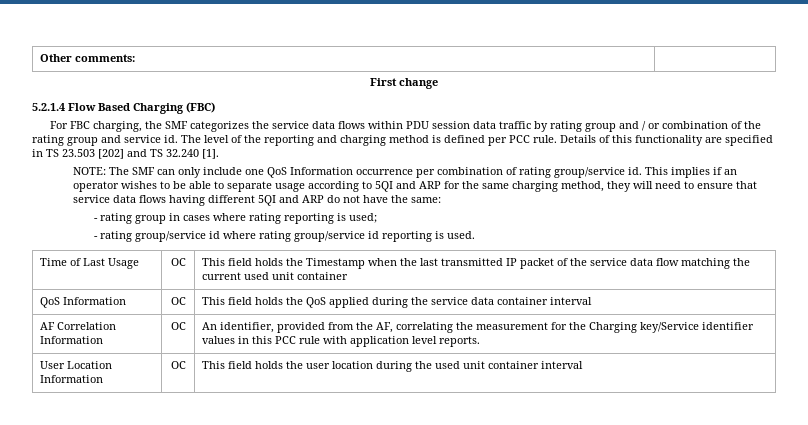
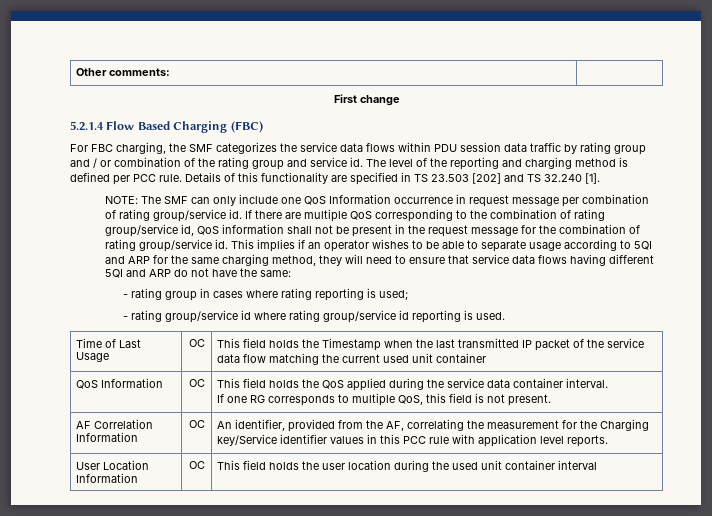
(414, 172) none -> [456,194,560,207] in request message
(643, 171) none -> [245,209,606,222] [105,224,641,237] [105,239,229,252] If there are multiple QoS corresponding to the combination of rating group/service id, QoS information shall not be present in the request message for the combination of rating group/service id.
[550,297,593,305] interval -> [566,378,609,388] [217,393,552,406] interval. // If one RG corresponds to multiple QoS, this field is not present.

